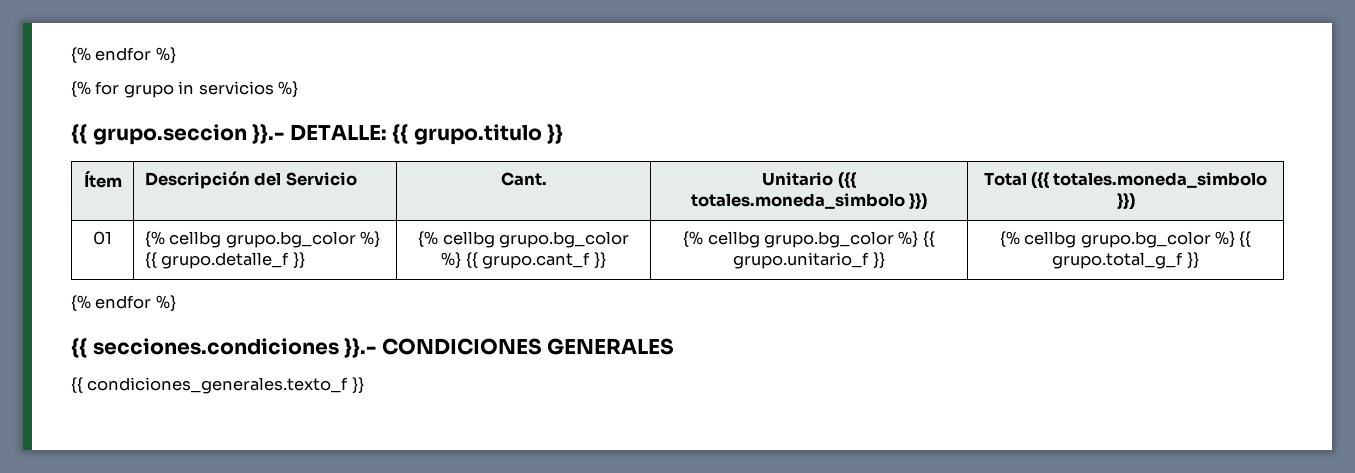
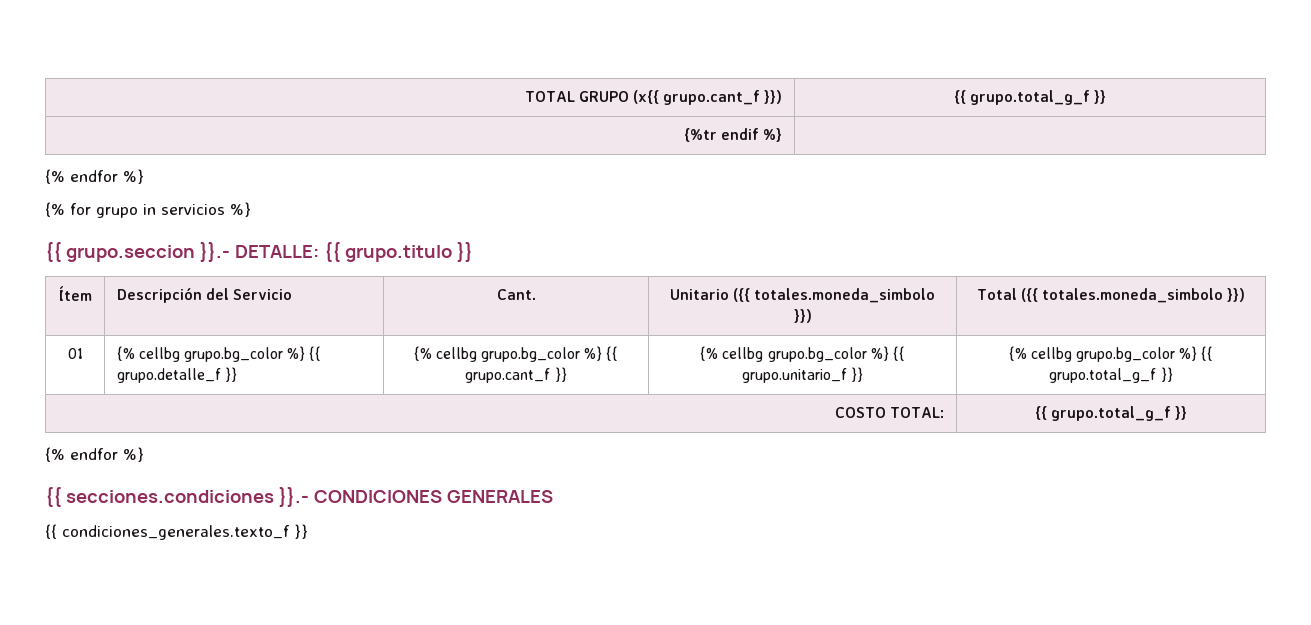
(71, 55) none -> [524,90,783,105] [953,90,1107,105] [684,128,783,142] TOTAL GRUPO (x{{ grupo.cant_f }}) | {{ grupo.total_g_f }} // {%tr endif %} | //
(1199, 260) none -> [835,407,945,418] [1034,406,1188,421] // COSTO TOTAL: | {{ grupo.total_g_f }}

